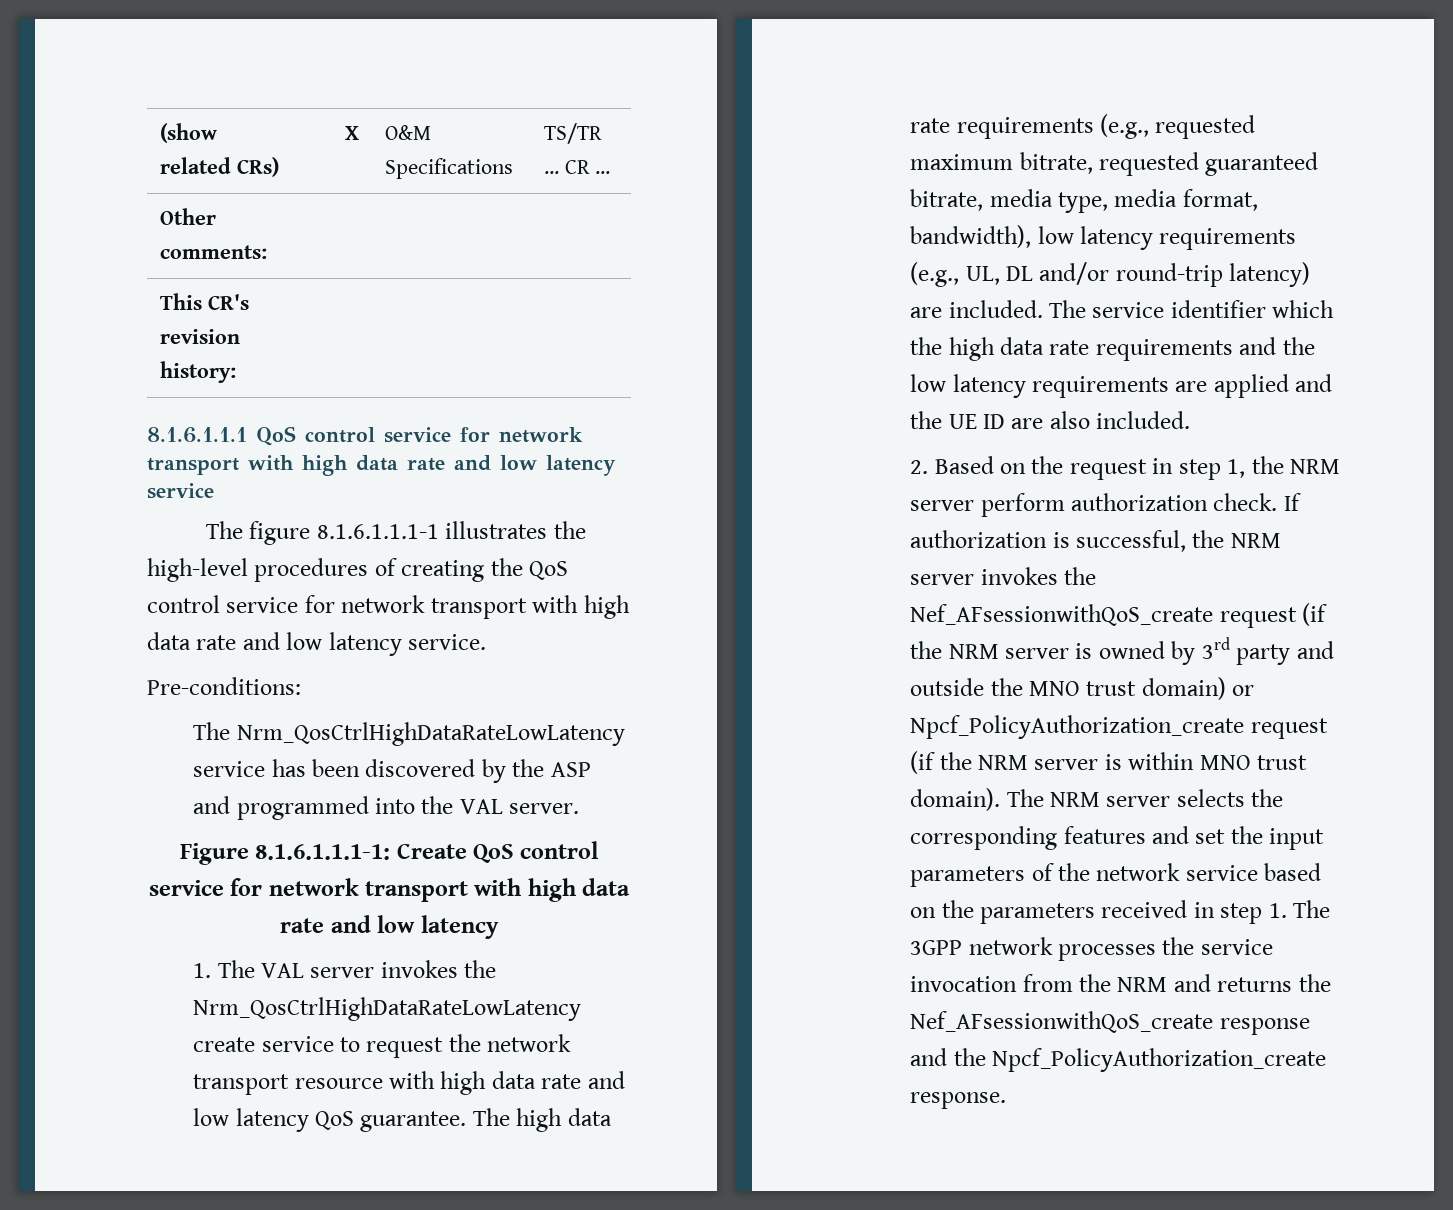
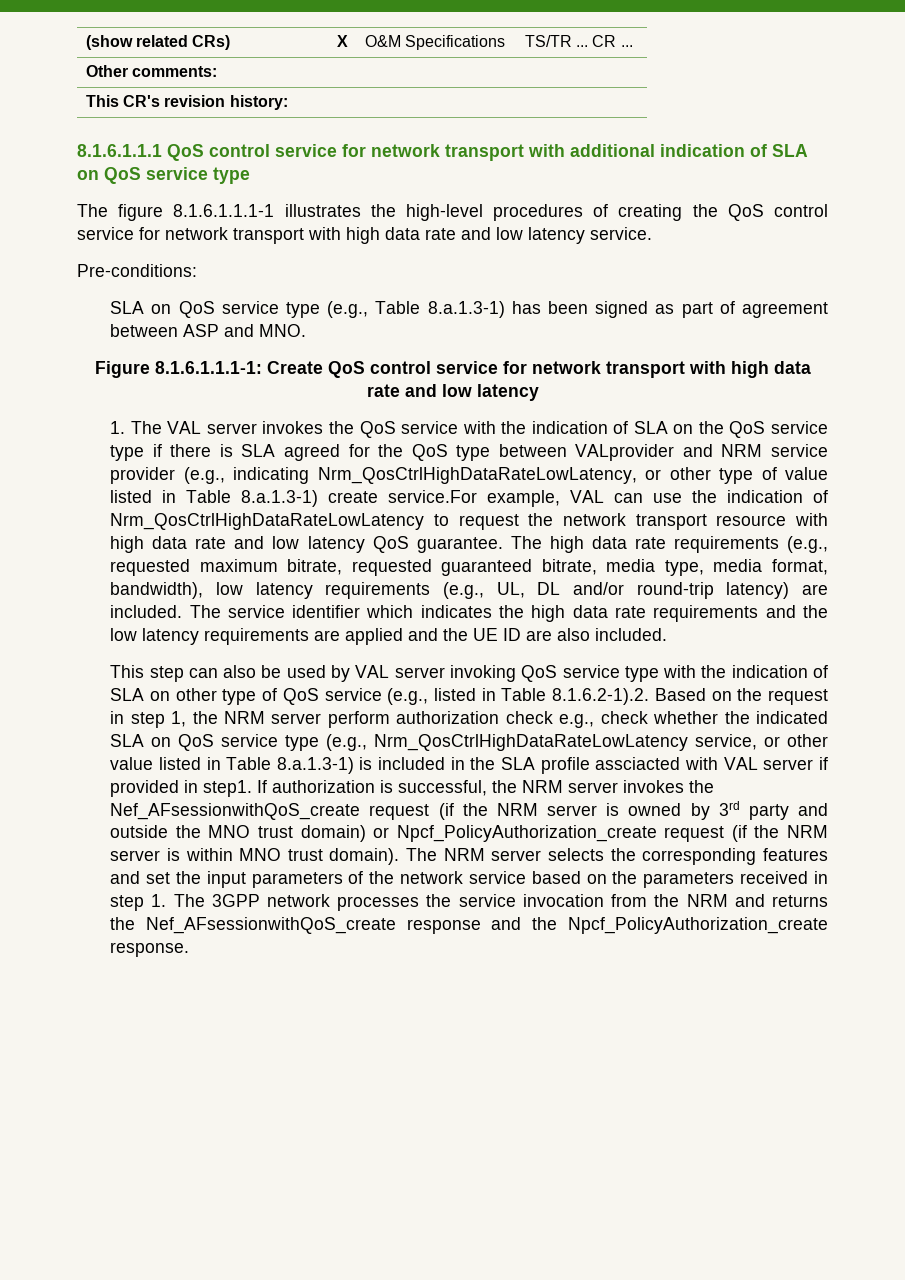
[302,455,616,476] [147,483,214,499] high data rate and low latency service -> [570,144,808,157] [77,167,250,184] additional indication of SLA on QoS service type
[193,722,625,746] [193,759,591,783] [193,796,580,820] The Nrm_QosCtrlHighDataRateLowLatency service has been discovered by the ASP and programmed into the VAL server. -> [110,301,829,318] [110,324,307,337] SLA on QoS service type (e.g., Table 8.a.1.3-1) has been signed as part of agreement between ASP and MNO.
[193,997,582,1021] [193,1036,334,1052] Nrm_QosCtrlHighDataRateLowLatency create service -> [359,421,829,438] [110,444,828,461] [110,467,828,484] [110,490,829,507] [110,513,425,530] QoS service with the indication of SLA on the QoS service type if there is SLA agreed for the QoS type between VALprovider and NRM service provider (e.g., indicating Nrm_QosCtrlHighDataRateLowLatency, or other type of value listed in Table 8.a.1.3-1) create service.For example, VAL can use the indication of Nrm_QosCtrlHighDataRateLowLatency
(1335, 309) none -> [420,605,492,618] indicates
[910,460,929,474] 2. -> [110,665,829,682] [110,688,650,705] This step can also be used by VAL server invoking QoS service type with the indication of SLA on other type of QoS service (e.g., listed in Table 8.1.6.2-1).2.
[1213,493,1278,511] check. -> [505,711,828,728] [110,734,828,751] [110,757,829,774] [110,780,253,797] check e.g., check whether the indicated SLA on QoS service type (e.g., Nrm_QosCtrlHighDataRateLowLatency service, or other value listed in Table 8.a.1.3-1) is included in the SLA profile assciacted with VAL server if provided in step1.

